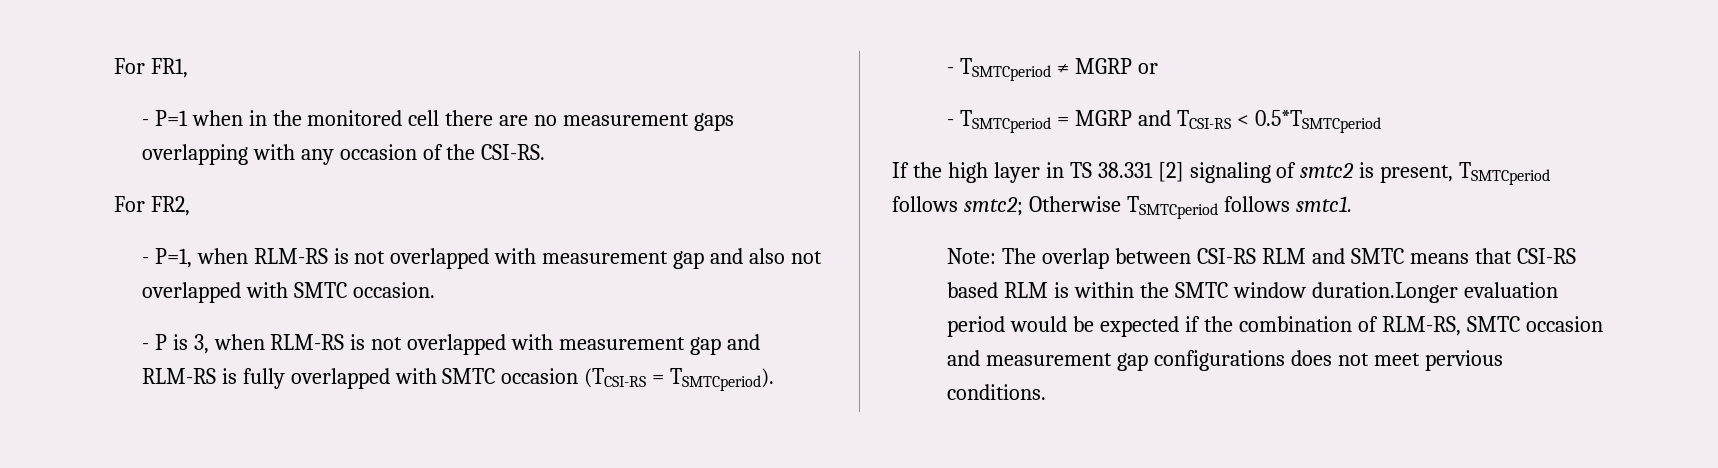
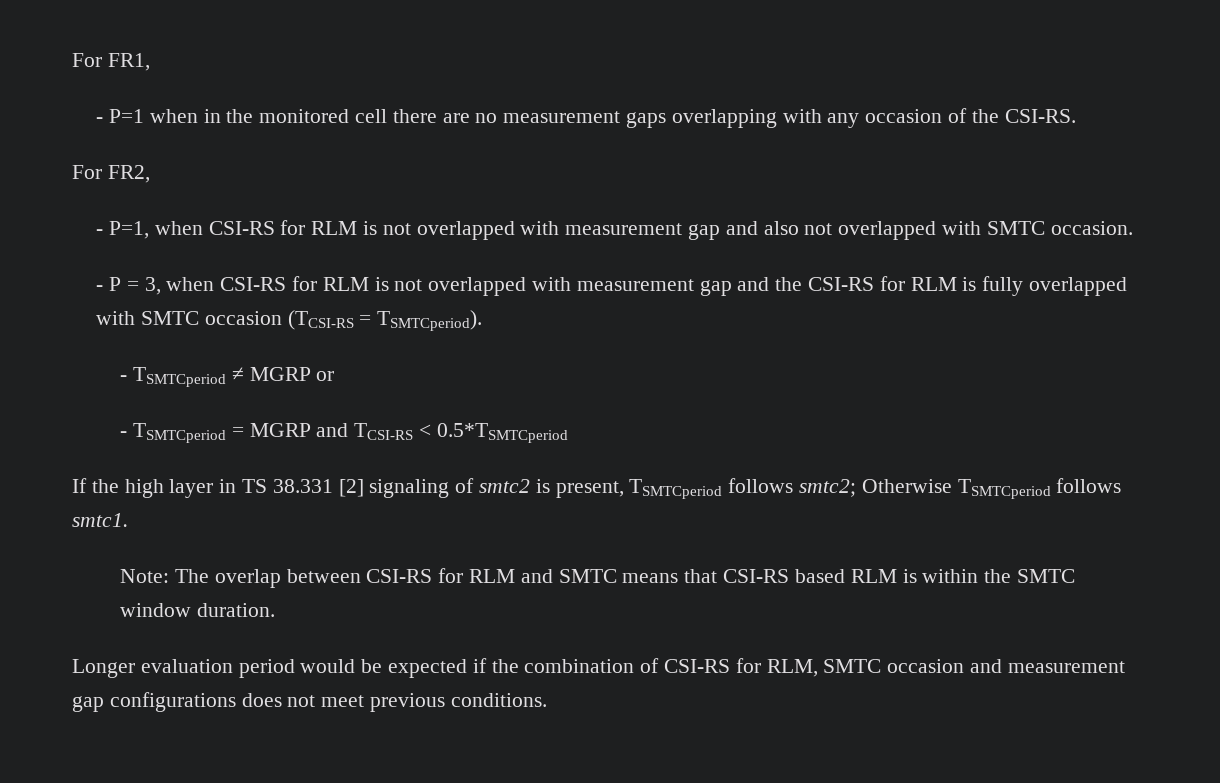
[253,248,328,264] RLM-RS -> [208,220,358,235] CSI-RS for RLM
[172,334,188,350] is -> [126,281,139,291] =
[270,334,761,355] [141,368,216,384] RLM-RS is not overlapped with measurement gap and RLM-RS -> [220,276,957,296] CSI-RS for RLM is not overlapped with measurement gap and the CSI-RS for RLM
(1257, 256) none -> [438,568,464,583] for
[1312,282,1459,303] duration.Longer -> [197,603,276,617] [72,659,135,678] duration. // Longer
[1381,316,1461,336] RLM-RS, -> [664,658,818,677] CSI-RS for RLM,
[1425,350,1504,371] pervious -> [370,693,446,712] previous

